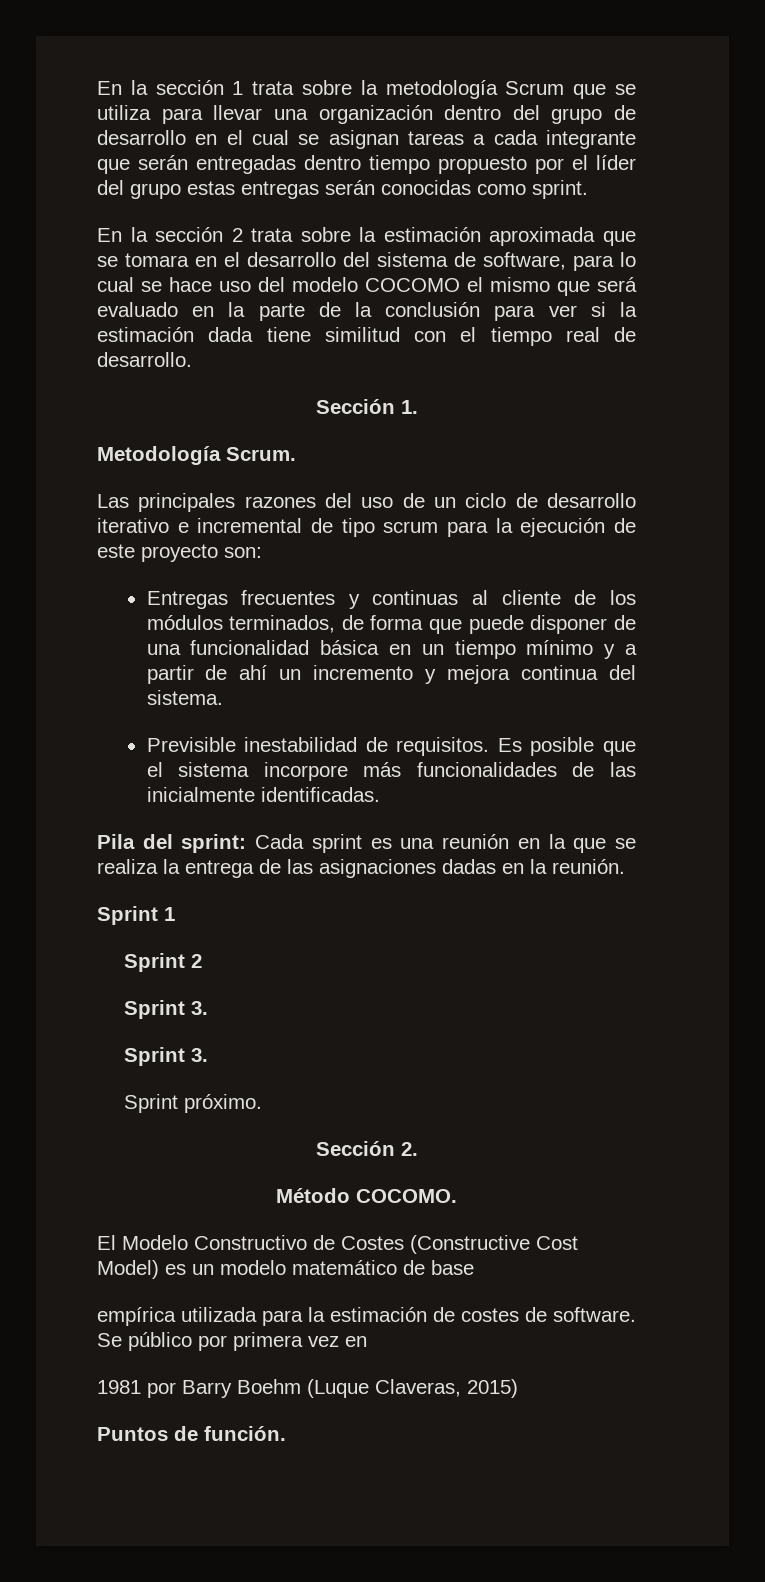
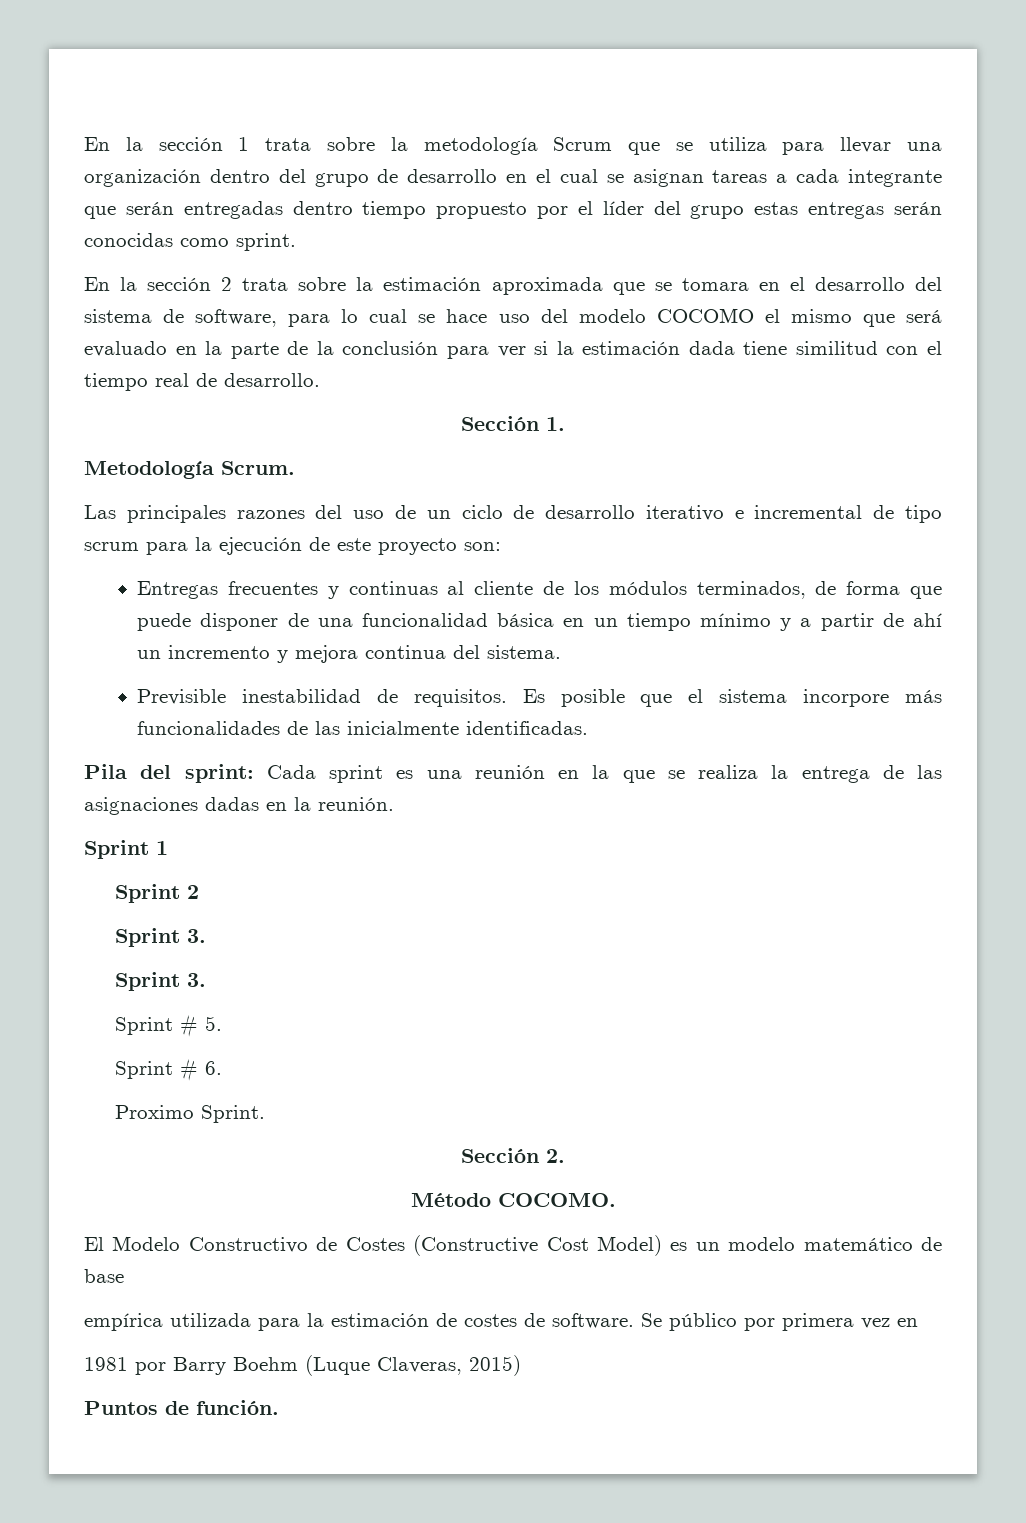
[183,1094,262,1113] próximo. -> [179,1014,222,1037] [114,1058,222,1081] [114,1105,265,1123] # 5. // Sprint # 6. // Proximo Sprint.

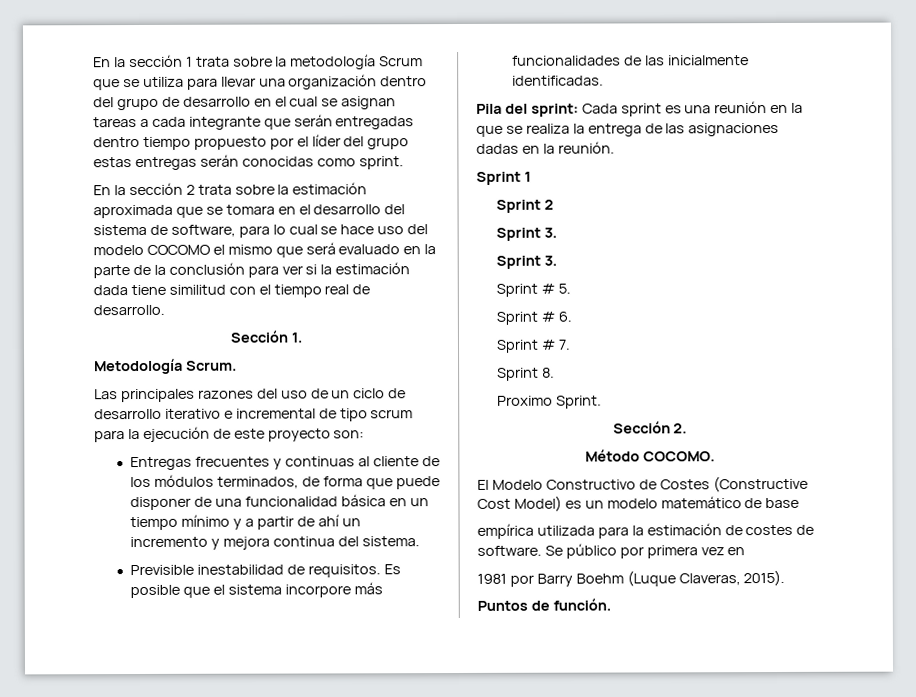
(222, 1068) none -> [496,339,572,353] [497,367,556,381] // Sprint # 7. // Sprint 8.
[469,1355,521,1376] 2015) -> [743,569,786,587] 2015).

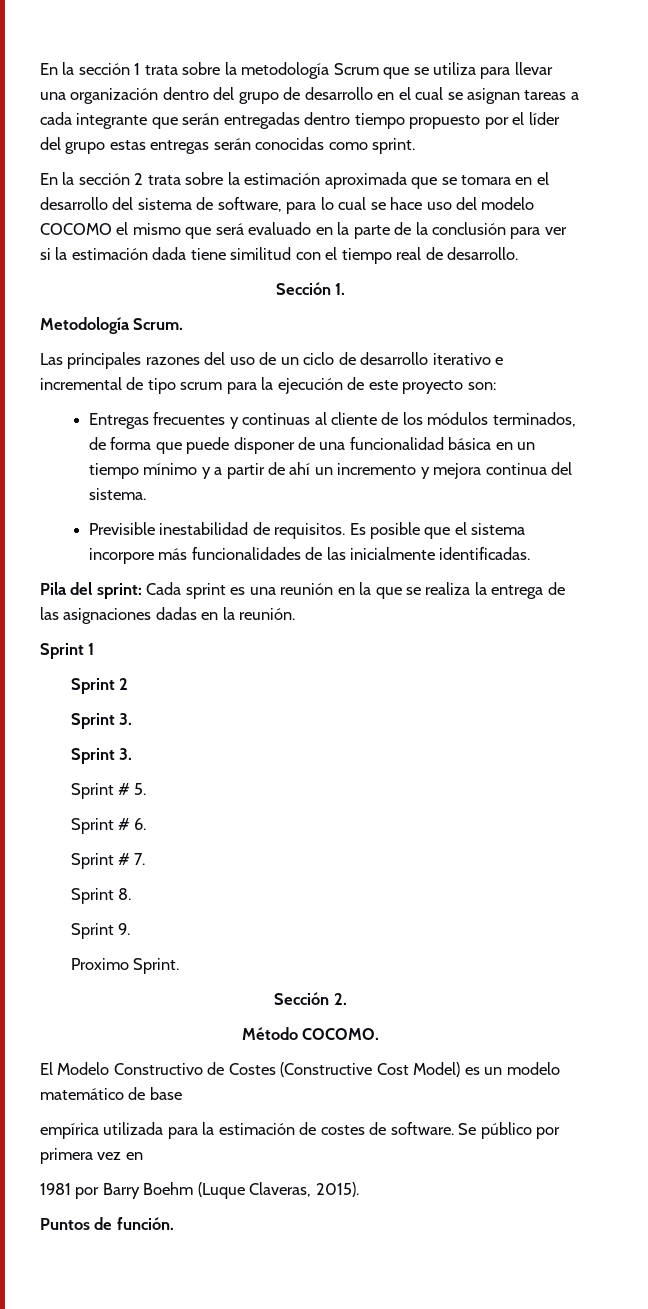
(556, 372) none -> [70,923,131,939] // Sprint 9.

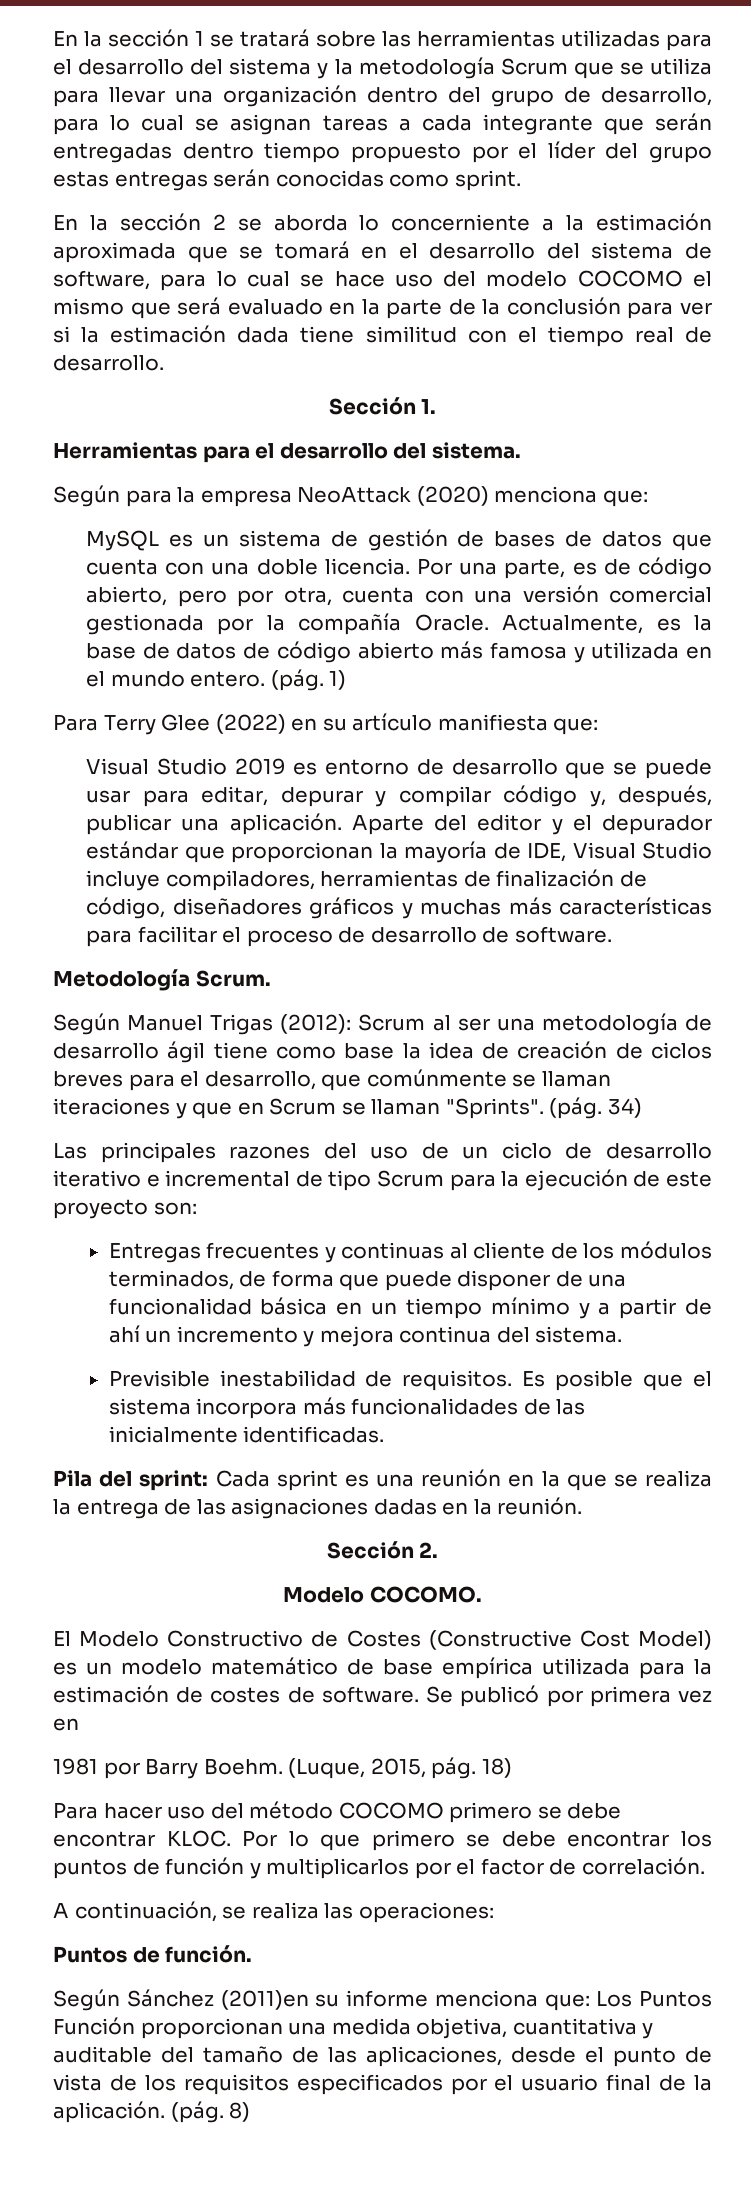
[144,62,221,75] trata sobre -> [210,29,712,51] [53,58,329,79] se tratará sobre las herramientas utilizadas para el desarrollo del sistema y
[304,87,411,100] desarrollo en el -> [601,87,712,106] [53,115,131,135] desarrollo, para lo
[147,172,224,185] trata sobre -> [237,214,555,231] se aborda lo concerniente a
[461,175,512,185] tomara -> [274,241,350,259] tomará
[40,317,184,334] Metodología Scrum. -> [53,442,521,463] [53,485,648,507] [86,529,712,551] [86,557,712,579] [86,585,712,607] [86,613,712,635] [86,641,712,663] [86,669,347,691] [53,713,599,735] [86,758,712,779] [86,785,712,807] [86,813,712,835] [86,841,712,863] [86,869,647,891] [86,897,712,919] [86,926,612,947] [53,969,271,991] [53,1013,713,1035] [53,1041,712,1063] [53,1069,611,1091] [53,1097,642,1119] Herramientas para el desarrollo del sistema. // Según para la empresa NeoAttack (2020) menciona que: // MySQL es un sistema de gestión de bases de datos que cuenta con una doble licencia. Por una parte, es de código abierto, pero por otra, cuenta con una versión comercial gestionada por la compañía Oracle. Actualmente, es la base de datos de código abierto más famosa y utilizada en el mundo entero. (pág. 1) // Para Terry Glee (2022) en su artículo manifiesta que: // Visual Studio 2019 es entorno de desarrollo que se puede usar para editar, depurar y compilar código y, después, publicar una aplicación. Aparte del editor y el depurador estándar que proporcionan la mayoría de IDE, Visual Studio incluye compiladores, herramientas de finalización de código, diseñadores gráficos y muchas más características para facilitar el proceso de desarrollo de software. // Metodología Scrum. // Según Manuel Trigas (2012): Scrum al ser una metodología de desarrollo ágil tiene como base la idea de creación de ciclos breves para el desarrollo, que comúnmente se llaman iteraciones y que en Scrum se llaman "Sprints". (pág. 34)
[180,382,223,390] scrum -> [377,1170,444,1187] Scrum
[88,548,154,564] incorpore -> [196,1398,298,1419] incorpora
[40,643,95,659] [70,678,129,694] [70,713,133,729] [70,748,133,764] [70,783,147,799] [70,818,147,834] [70,853,146,869] [70,888,132,904] [70,923,131,939] [70,958,180,974] // Sprint 1 // Sprint 2 // Sprint 3. // Sprint 3. // Sprint # 5. // Sprint # 6. // Sprint # 7. // Sprint 8. // Sprint 9. // Proximo Sprint. -> (583, 1506) none
[241,1027,298,1040] Método -> [283,1587,365,1603] Modelo
(182, 1093) // -> (433, 1667) none
[480,1122,532,1139] público -> [460,1685,540,1707] publicó
[143,1182,359,1199] [40,1217,174,1230] Boehm (Luque Claveras, 2015). // Puntos de función. -> [203,1757,512,1779] [53,1801,622,1823] [53,1830,712,1851] [53,1857,705,1879] [53,1901,494,1923] [53,1945,253,1963] [53,1989,712,2011] [53,2017,654,2039] [53,2046,712,2067] [53,2074,712,2095] [53,2101,251,2123] Boehm. (Luque, 2015, pág. 18) // Para hacer uso del método COCOMO primero se debe encontrar KLOC. Por lo que primero se debe encontrar los puntos de función y multiplicarlos por el factor de correlación. // A continuación, se realiza las operaciones: // Puntos de función. // Según Sánchez (2011)en su informe menciona que: Los Puntos Función proporcionan una medida objetiva, cuantitativa y auditable del tamaño de las aplicaciones, desde el punto de vista de los requisitos especificados por el usuario final de la aplicación. (pág. 8)

